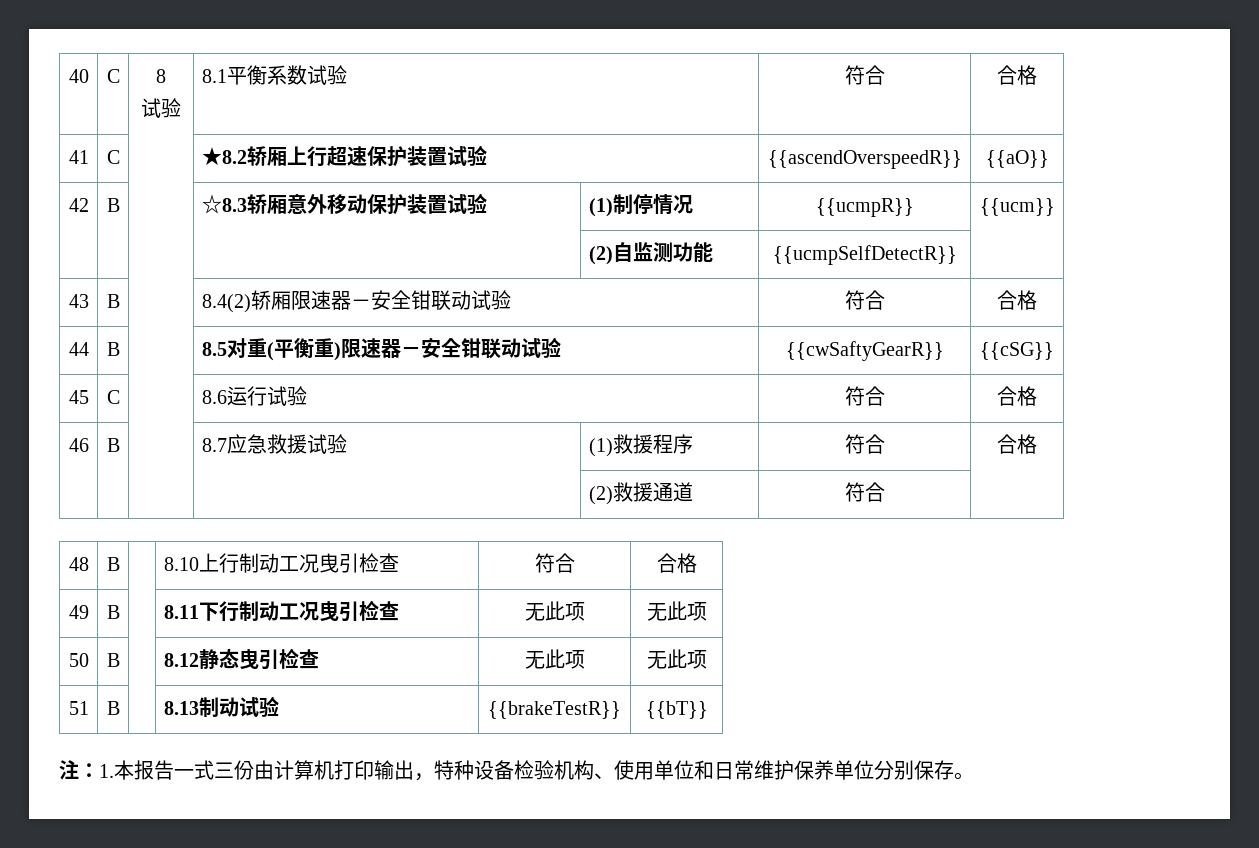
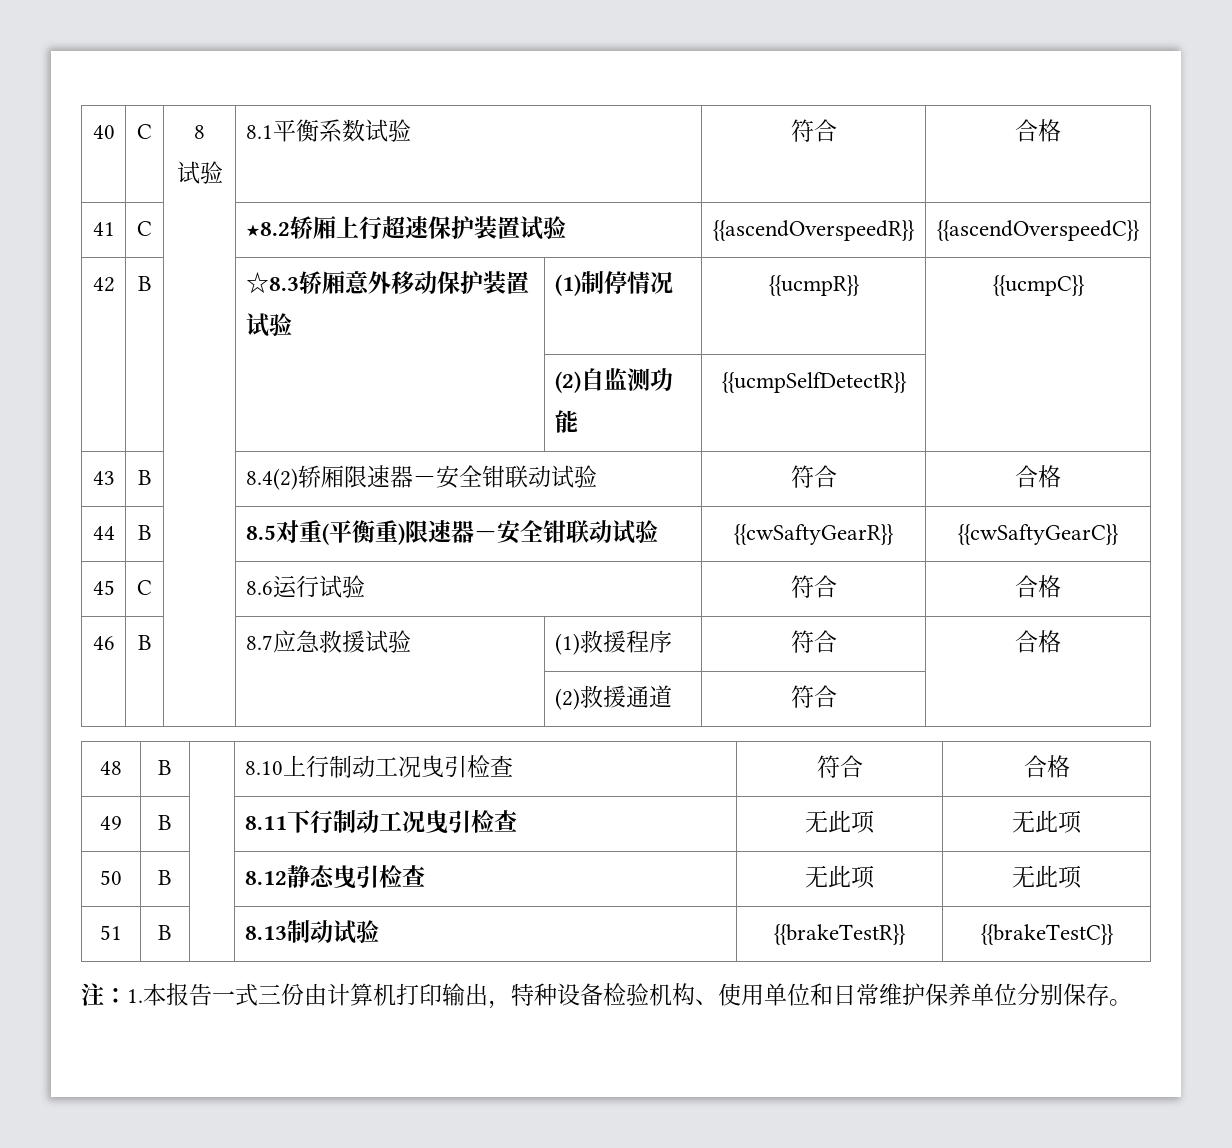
[985,150,1049,168] {{aO}} -> [937,220,1140,241] {{ascendOverspeedC}}
[979,198,1055,216] {{ucm}} -> [992,275,1085,296] {{ucmpC}}
[979,342,1054,360] {{cSG}} -> [958,524,1119,545] {{cwSaftyGearC}}
[645,701,708,719] {{bT}} -> [980,924,1114,945] {{brakeTestC}}

